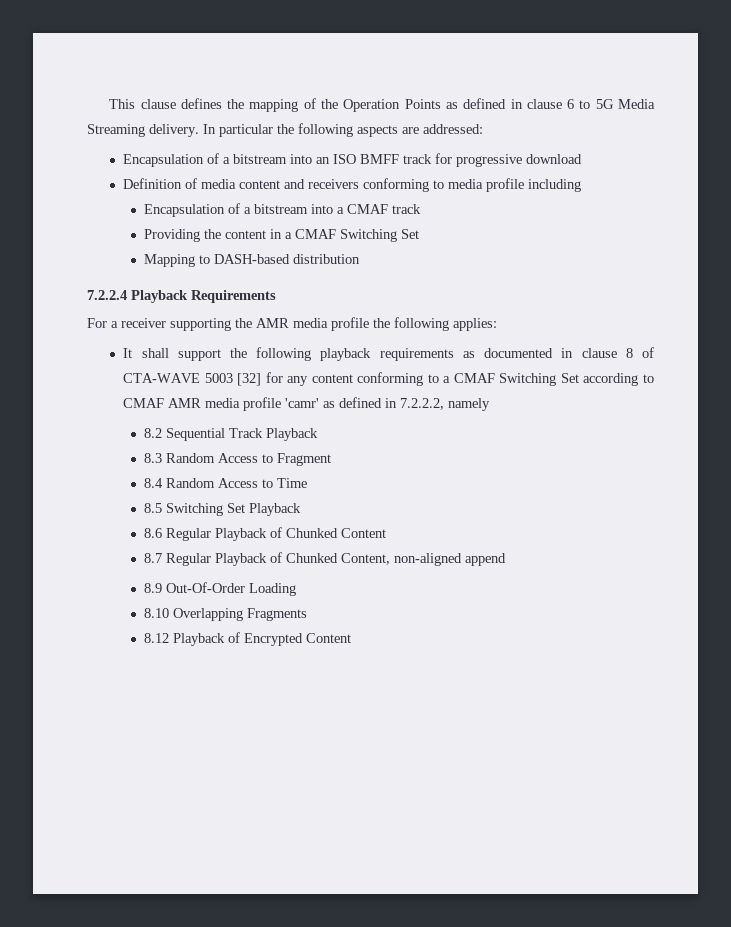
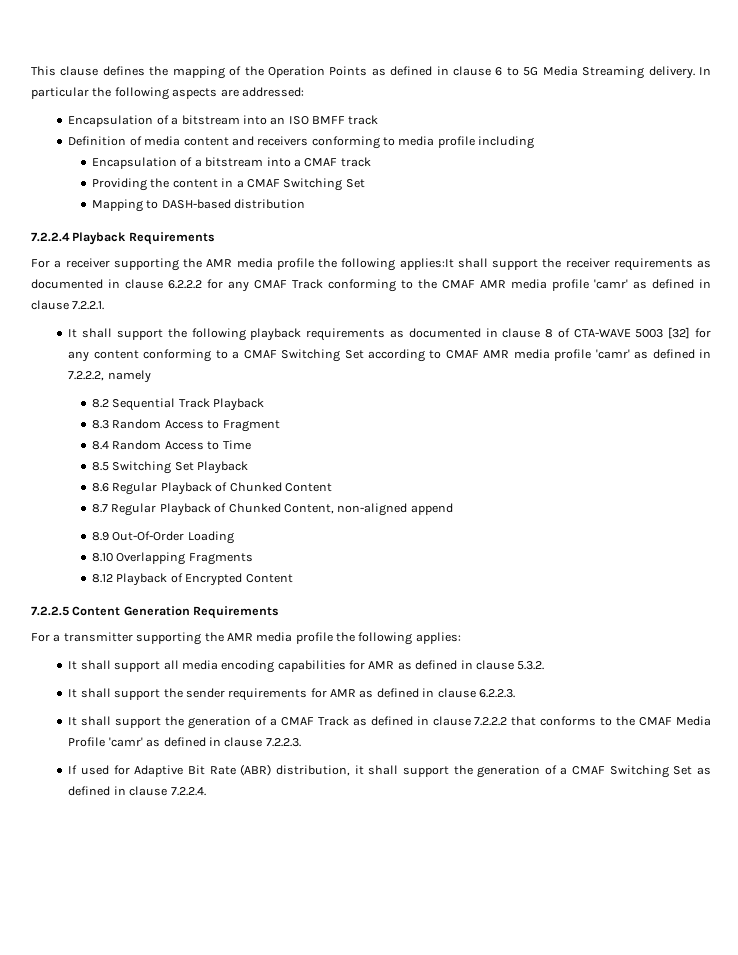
[435,153,583,167] for progressive download -> (379, 120) none
[453,318,497,331] applies: -> [399,258,711,271] [31,279,711,292] [31,300,105,310] applies:It shall support the receiver requirements as documented in clause 6.2.2.2 for any CMAF Track conforming to the CMAF AMR media profile 'camr' as defined in clause 7.2.2.1.
(351, 638) none -> [31,606,280,619] [31,632,461,645] [68,660,545,673] [68,688,515,701] [68,716,711,729] [68,737,301,747] [68,764,711,778] [68,786,206,796] // 7.2.2.5 Content Generation Requirements // For a transmitter supporting the AMR media profile the following applies: // It shall support all media encoding capabilities for AMR as defined in clause 5.3.2. // It shall support the sender requirements for AMR as defined in clause 6.2.2.3. // It shall support the generation of a CMAF Track as defined in clause 7.2.2.2 that conforms to the CMAF Media Profile 'camr' as defined in clause 7.2.2.3. // If used for Adaptive Bit Rate (ABR) distribution, it shall support the generation of a CMAF Switching Set as defined in clause 7.2.2.4.

